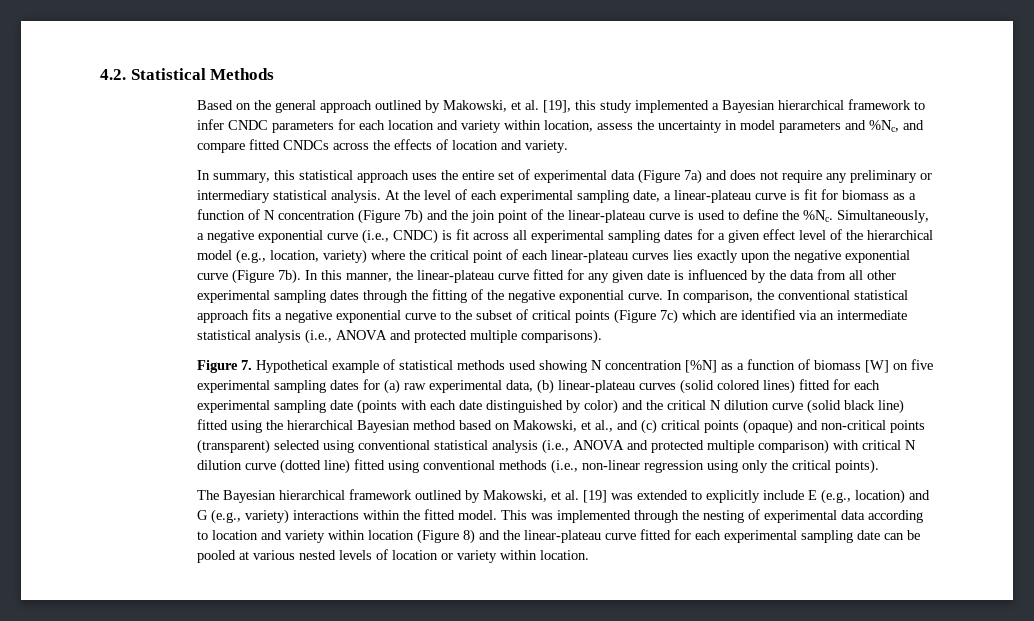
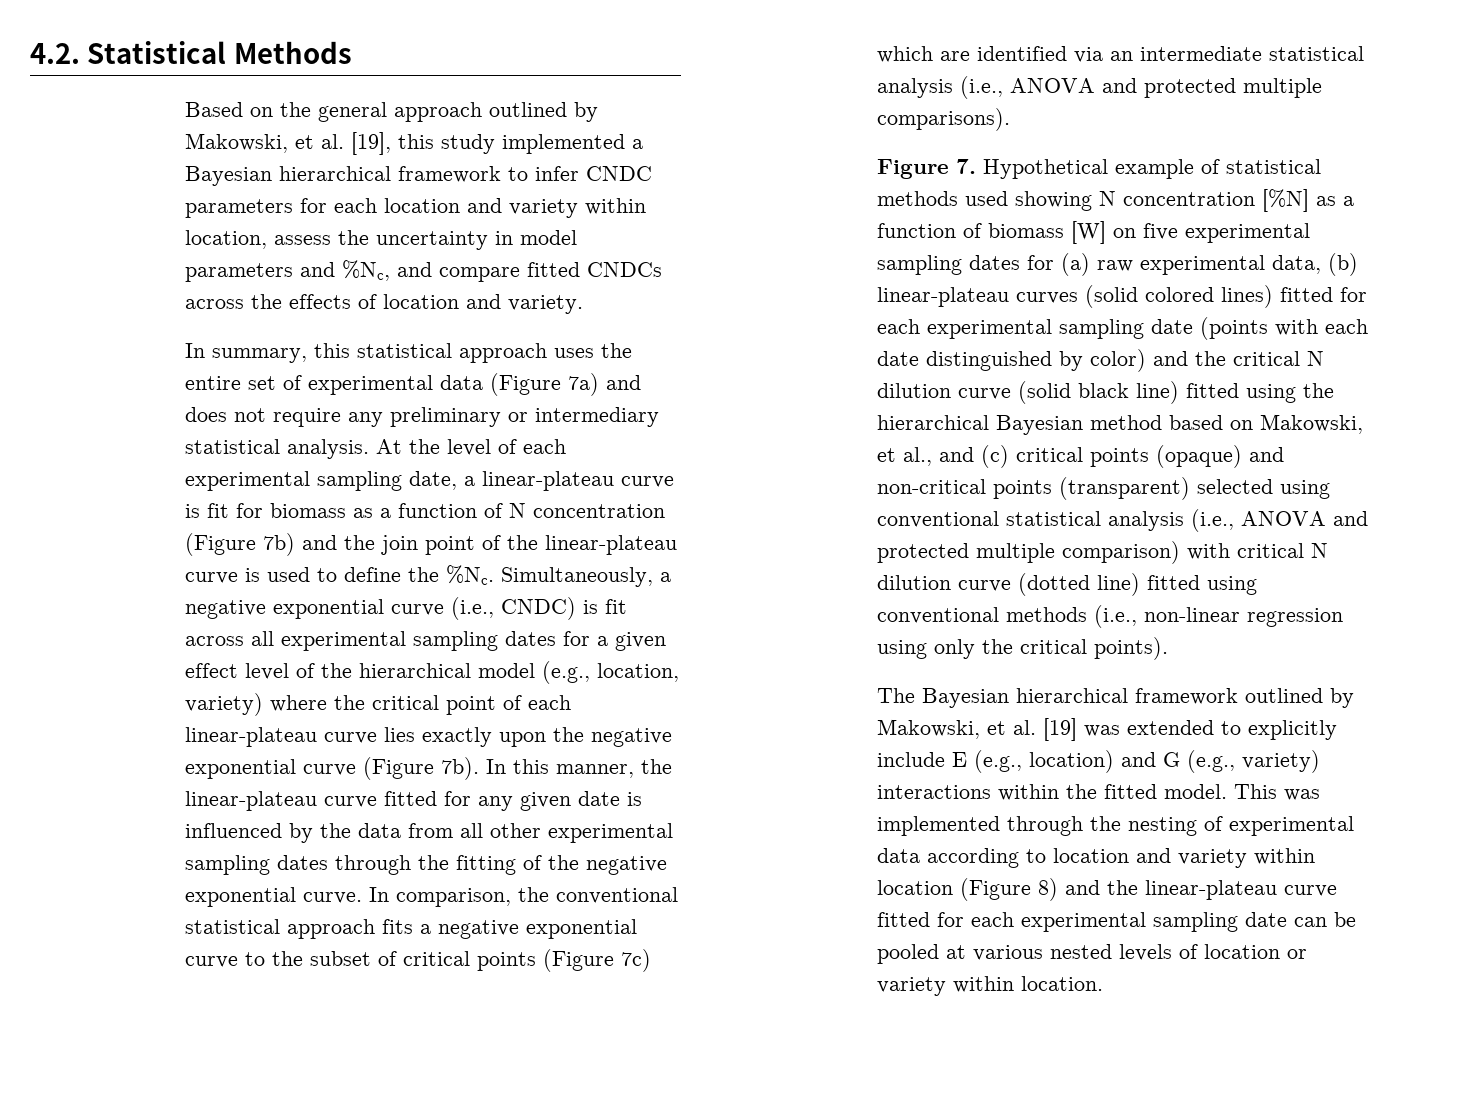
[631,253,669,260] curves -> [324,732,378,744] curve

